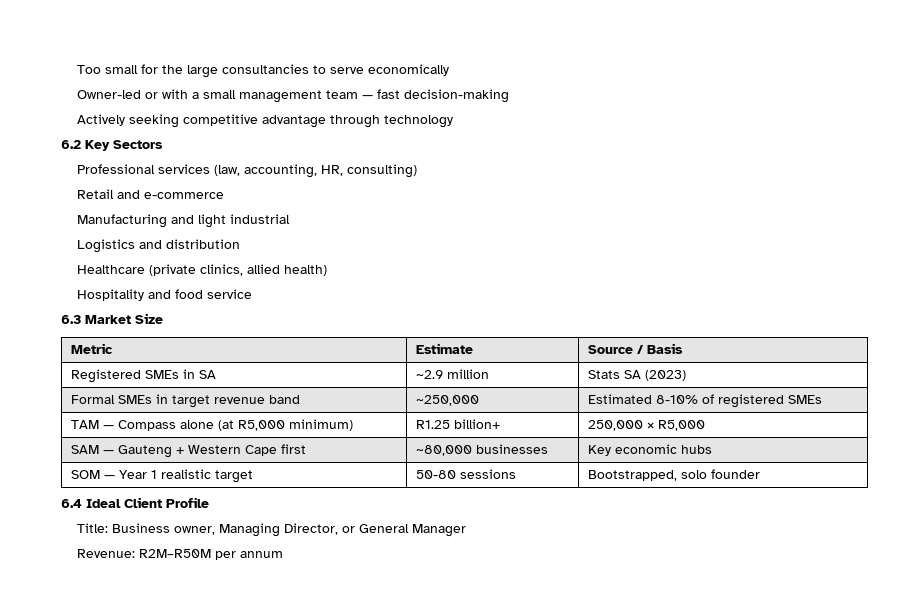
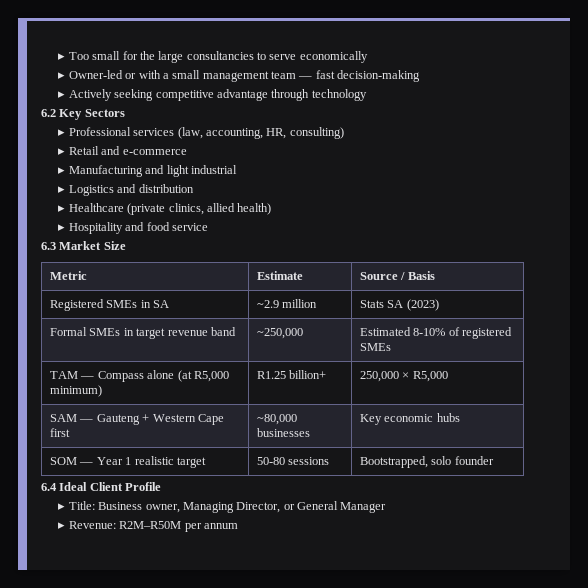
(76, 69) none -> [58,53,66,60] ▸
(449, 70) none -> [58,72,66,79] ▸
(509, 96) none -> [58,91,66,98] ▸
(163, 144) none -> [58,129,66,136] ▸
(417, 171) none -> [58,148,66,155] ▸
(224, 195) none -> [58,167,66,174] ▸
(290, 219) none -> [58,186,66,193] ▸
(240, 244) none -> [58,205,66,212] ▸
(327, 270) none -> [58,224,66,231] ▸
(209, 502) none -> [58,503,66,510] ▸
(466, 530) none -> [58,522,66,529] ▸

